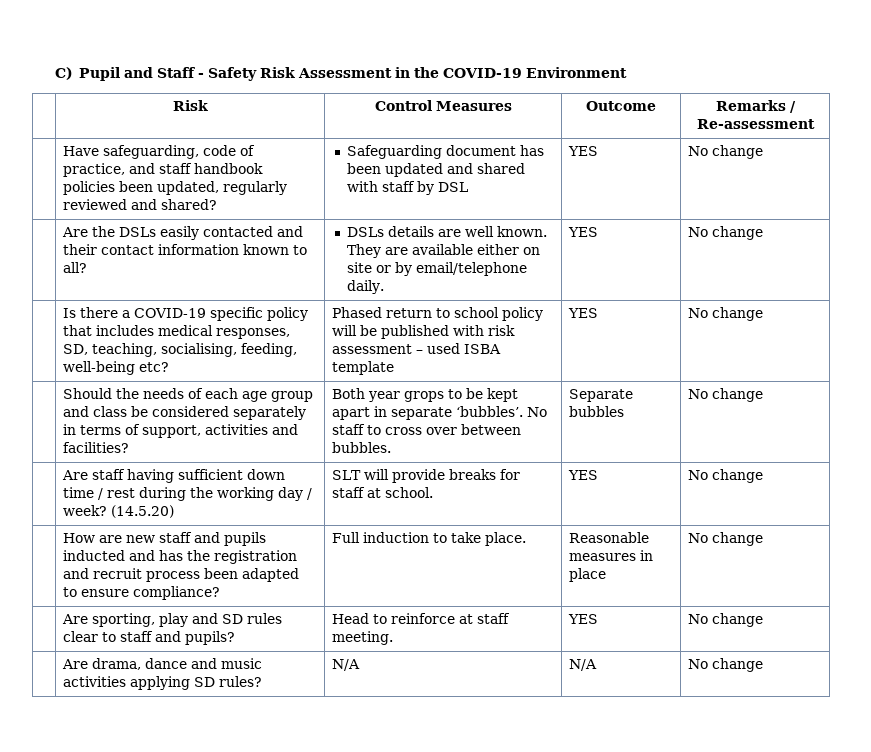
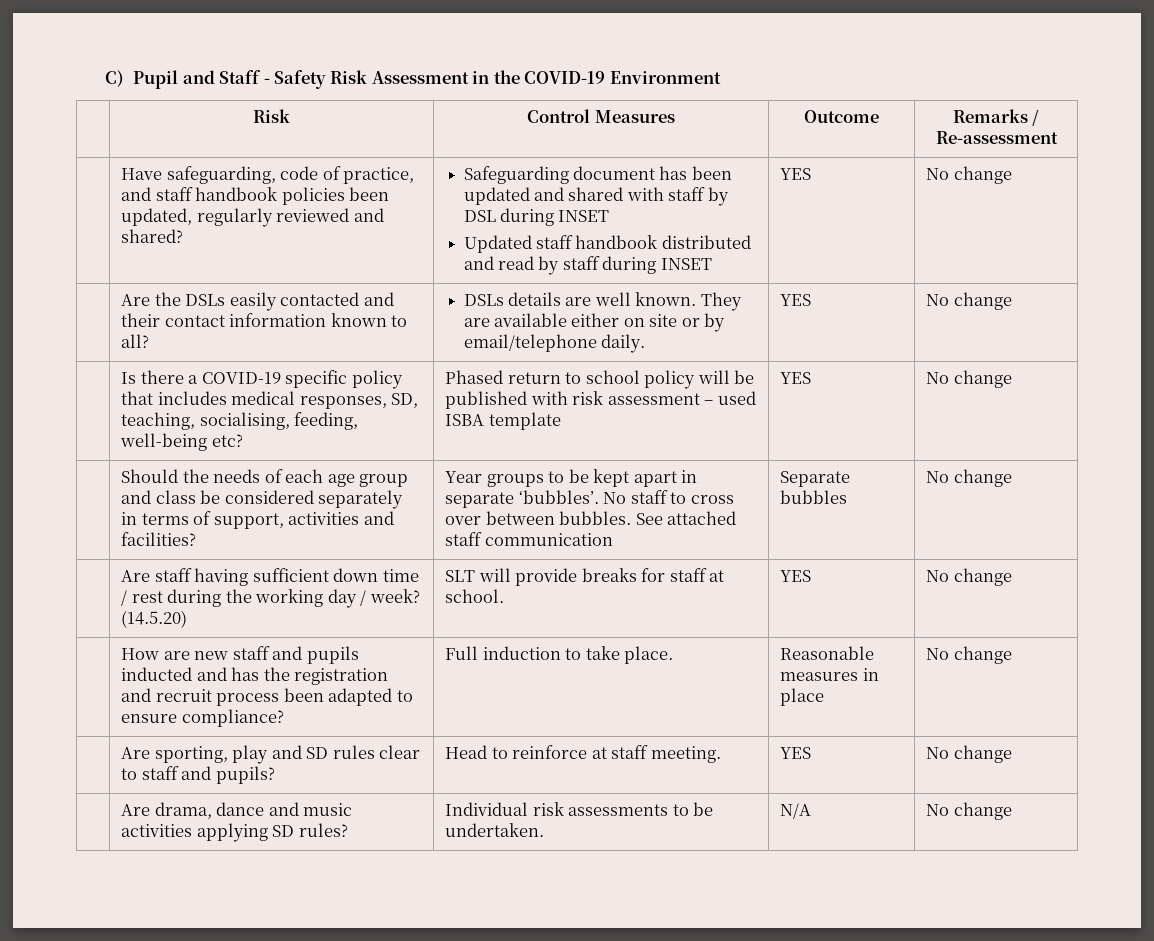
(469, 187) none -> [500,208,610,226] [463,235,751,253] [463,256,712,275] during INSET // Updated staff handbook distributed and read by staff during INSET
[332,388,445,402] Both year grops -> [445,471,544,487] Year groups
(392, 447) none -> [635,511,737,525] [445,532,613,546] See attached staff communication
[332,659,361,671] N/A -> [445,802,714,816] [445,823,545,837] Individual risk assessments to be undertaken.

